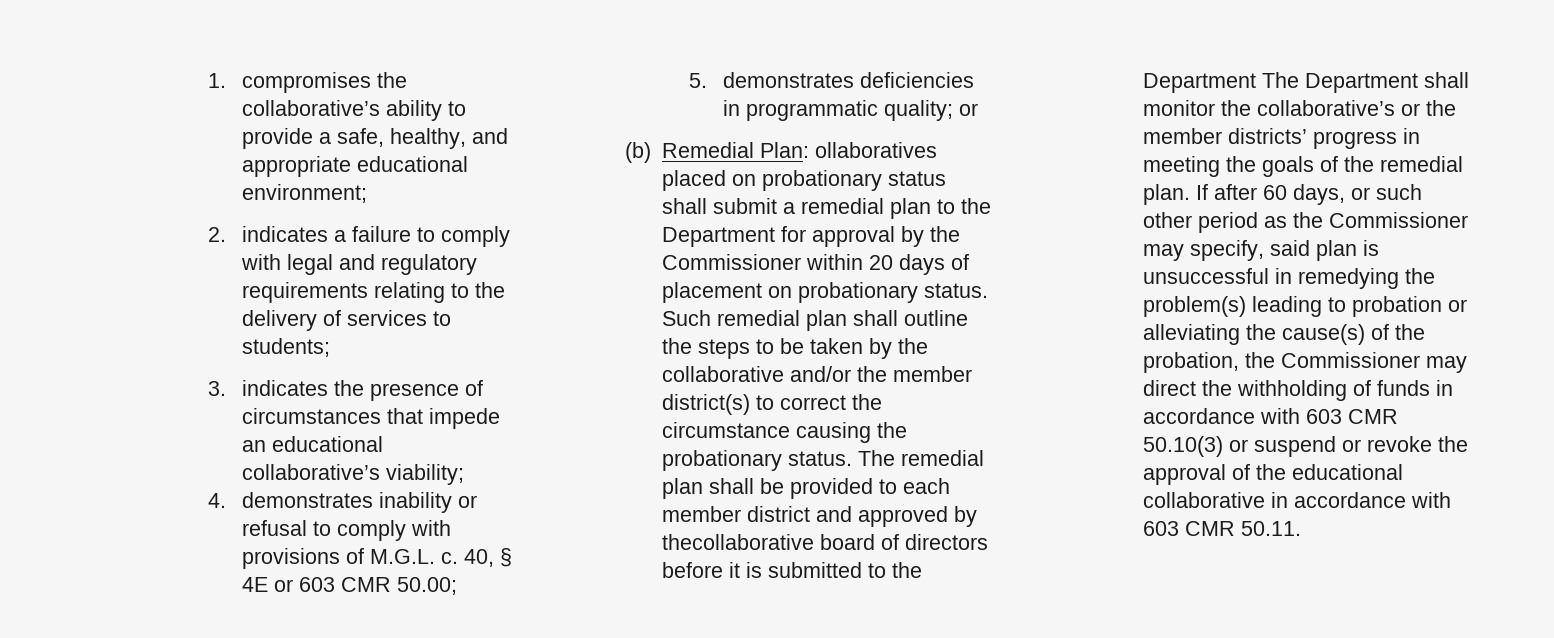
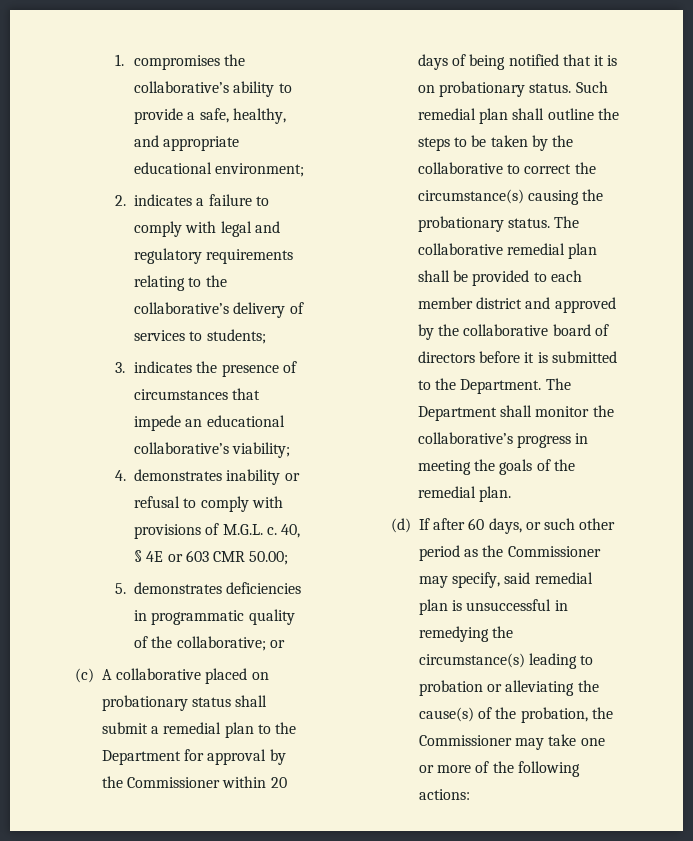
(506, 290) none -> [134,302,230,314] collaborative’s
[884,100,979,121] [625,142,938,163] quality; or // (b) Remedial Plan: ollaboratives -> [248,609,295,625] [134,636,285,651] [75,668,202,683] quality of the collaborative; or // (c) A collaborative
[662,282,763,303] placement -> [469,54,618,70] being notified that it is
[790,366,973,382] [662,394,751,415] and/or the member district(s) -> (504, 168) none
[662,422,791,438] circumstance -> [418,189,525,204] circumstance(s)
(896, 458) none -> [418,243,504,255] collaborative
[662,534,815,550] thecollaborative -> [438,324,549,336] the collaborative
[1143,73,1257,93] Department -> [460,379,542,394] Department.
[1401,100,1457,116] [1143,128,1308,144] or the member districts’ -> (514, 438) none
(1191, 194) none -> [391,518,412,533] // (d)
(1311, 248) none -> [534,572,593,584] remedial
[1143,296,1247,317] problem(s) -> [419,653,526,668] circumstance(s)
[1143,380,1454,401] [1143,408,1399,424] [1143,436,1469,457] [1143,464,1404,485] [1143,492,1452,508] [1143,521,1302,536] direct the withholding of funds in accordance with 603 CMR 50.10(3) or suspend or revoke the approval of the educational collaborative in accordance with 603 CMR 50.11. -> [548,734,605,746] [419,761,580,777] [419,789,471,800] take one or more of the following actions:

